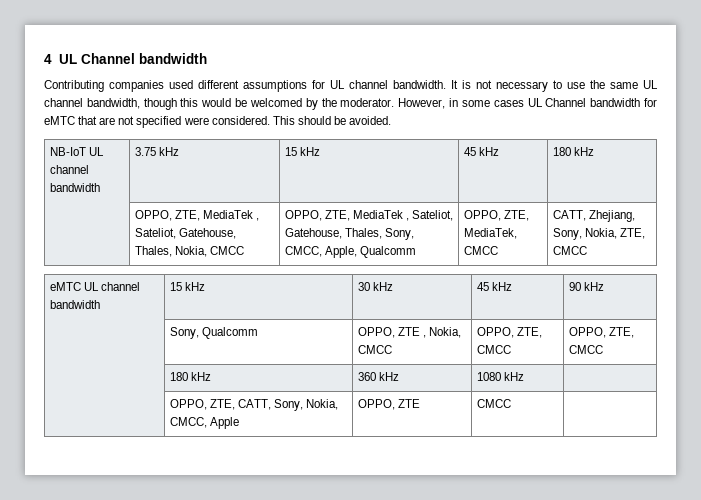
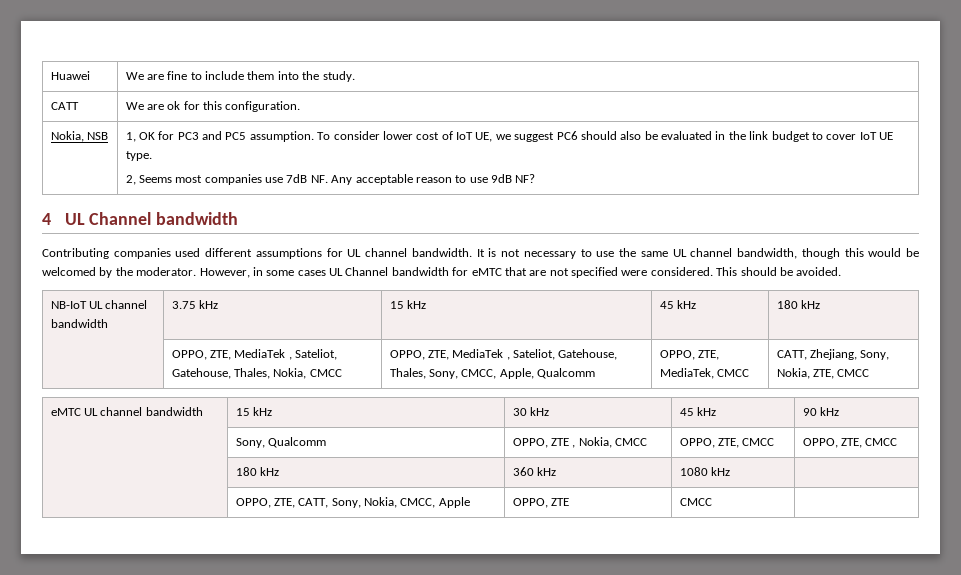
(44, 59) none -> [50,71,90,80] [125,71,355,82] [50,102,79,110] [125,101,301,112] [50,131,108,142] [125,131,894,142] [125,151,152,161] [125,174,536,185] Huawei | We are fine to include them into the study. // CATT | We are ok for this configuration. // Nokia, NSB | 1, OK for PC3 and PC5 assumption. To consider lower cost of IoT UE, we suggest PC6 should also be evaluated in the link budget to cover IoT UE type. // 2, Seems most companies use 7dB NF. Any acceptable reason to use 9dB NF? //

